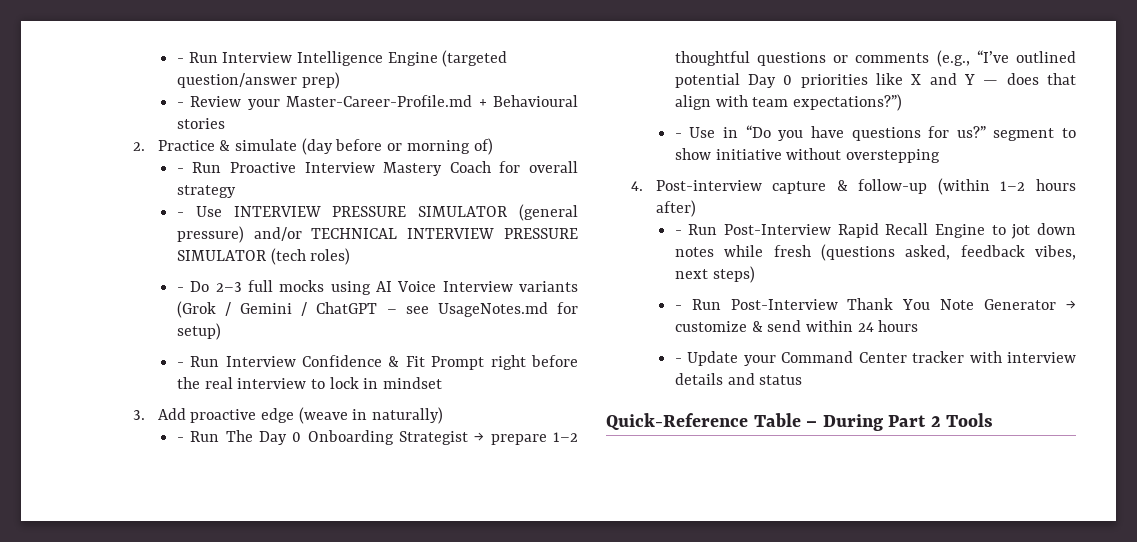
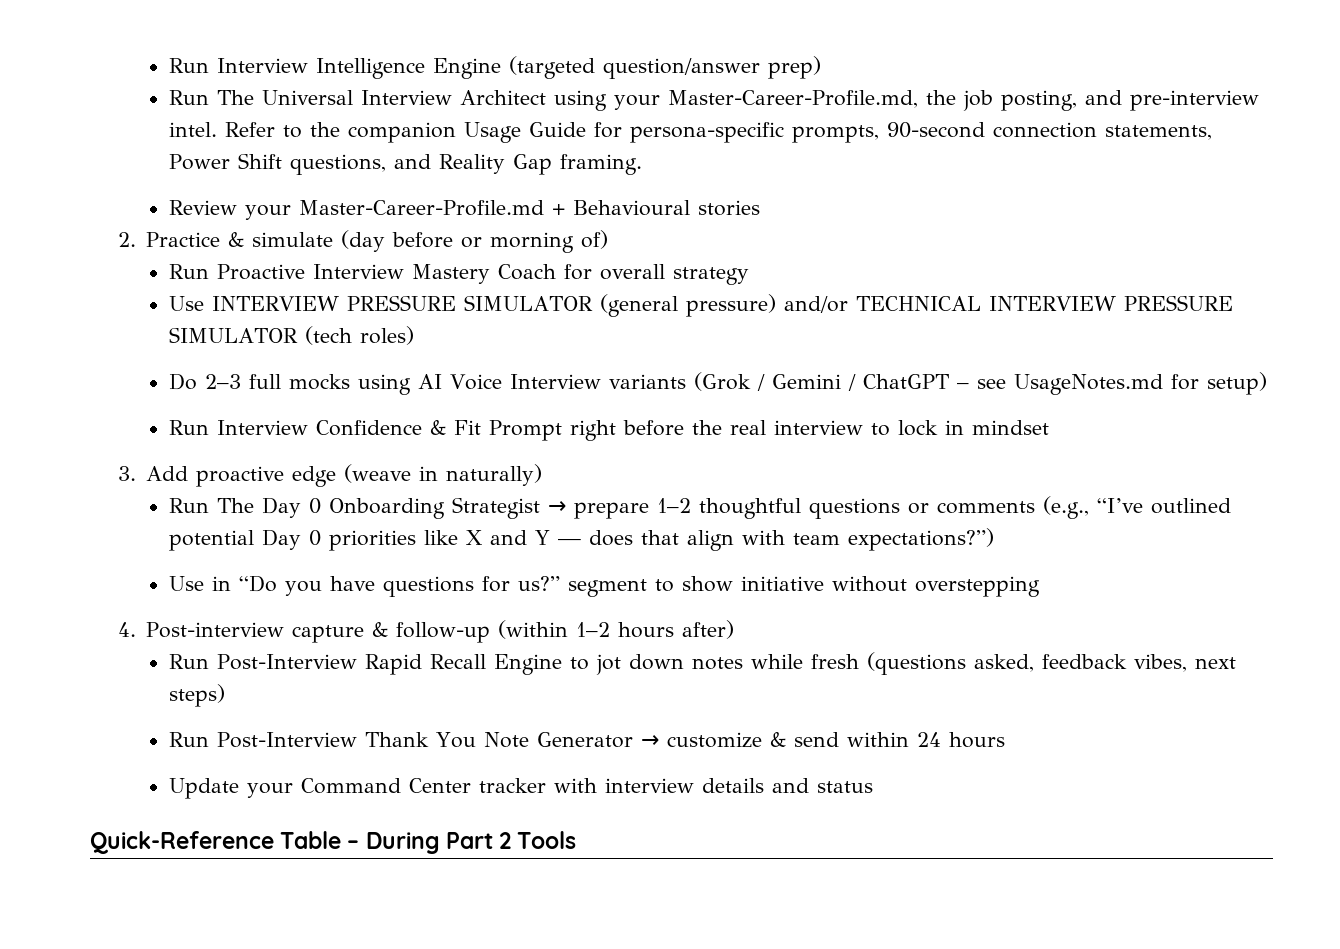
[176,58,184,63] - -> (168, 65) none
[176,102,184,107] - -> [168,90,1259,111] [168,122,1212,143] [168,153,642,175] Run The Universal Interview Architect using your Master-Career-Profile.md, the job posting, and pre-interview intel. Refer to the companion Usage Guide for persona-specific prompts, 90-second connection statements, Power Shift questions, and Reality Gap framing. //
[176,168,184,173] - -> (609, 239) none
[176,212,184,217] - -> (749, 276) none
[176,287,184,292] - -> (414, 335) none
[176,362,184,367] - -> (1267, 383) none
[176,437,184,442] - -> (543, 475) none
[674,133,682,138] - -> (994, 539) none
[674,230,682,235] - -> (735, 629) none
[674,305,682,310] - -> (225, 695) none
[674,358,682,363] - -> (1005, 740) none

